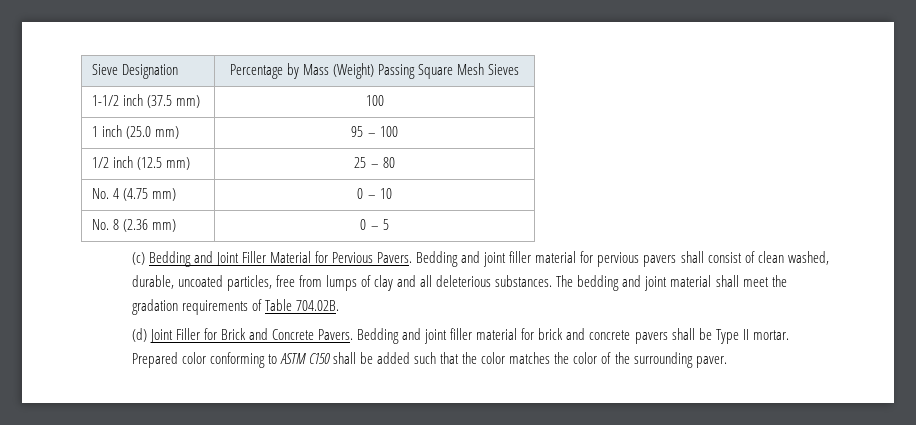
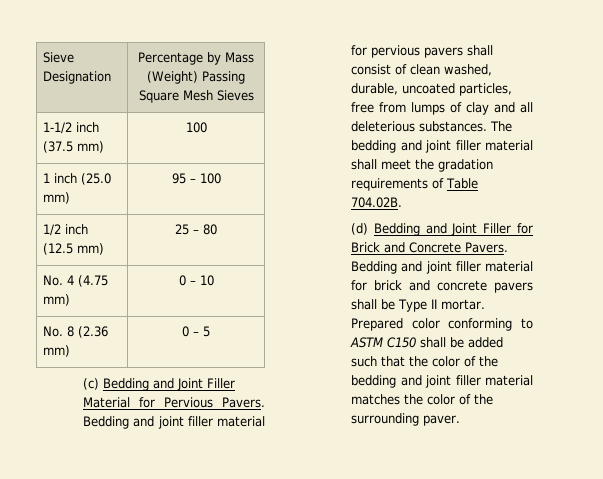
(668, 283) none -> [455,140,481,151] filler
(147, 335) none -> [373,223,447,236] Bedding and
(506, 358) none -> [464,356,499,367] [351,375,533,388] of the bedding and joint filler material

